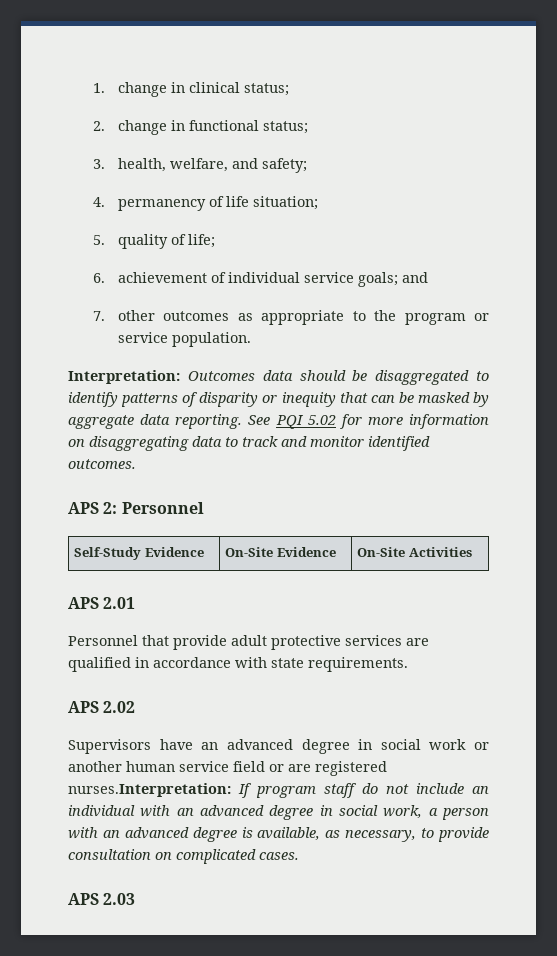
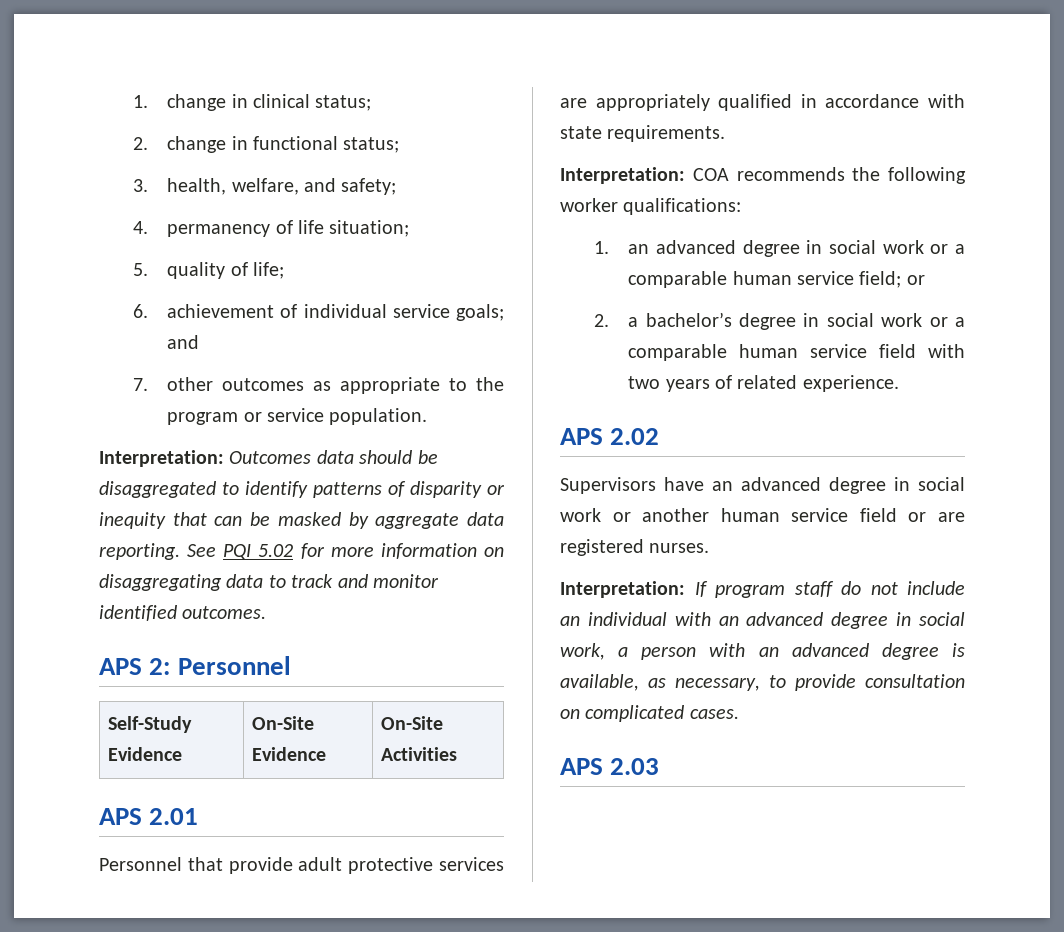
(429, 642) none -> [595,94,710,111] appropriately
(408, 664) none -> [560,167,966,184] [560,198,742,215] [594,240,965,257] [628,271,925,288] [594,312,965,330] [628,344,965,361] [628,375,899,392] // Interpretation: COA recommends the following worker qualifications: // 1. an advanced degree in social work or a comparable human service field; or // 2. a bachelor’s degree in social work or a comparable human service field with two years of related experience.
[68,783,231,797] nurses.Interpretation: -> [649,543,710,553] [560,581,685,598] nurses. // Interpretation:

